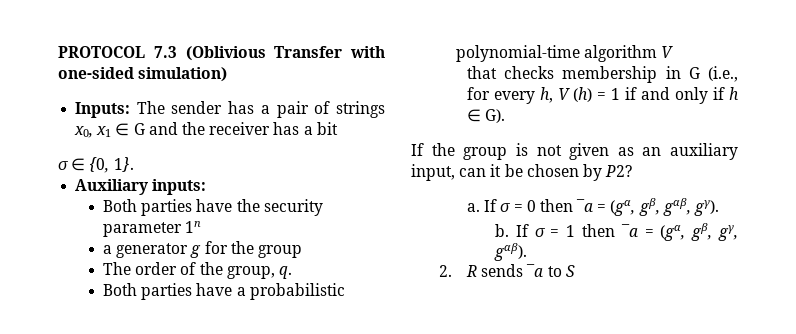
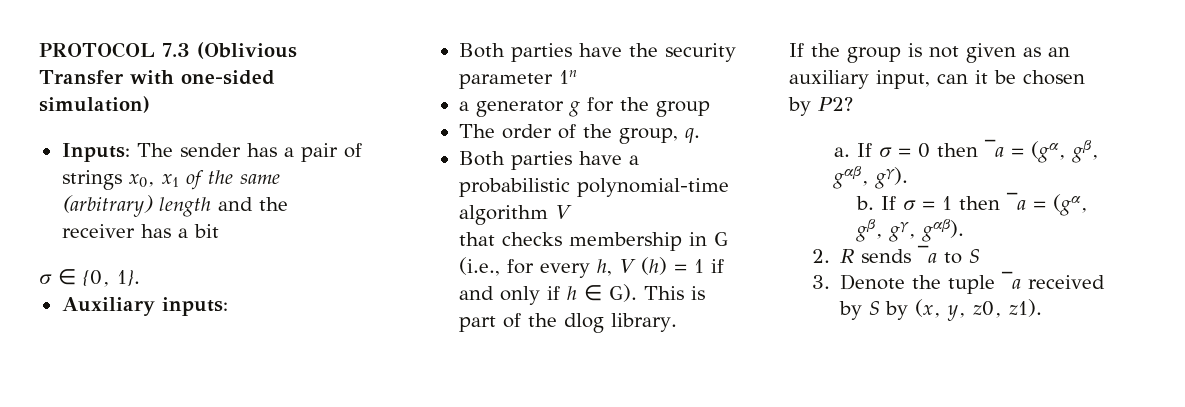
[115,123,145,136] ∈ G -> [185,170,280,190] [61,195,211,217] of the same (arbitrary) length
(506, 116) none -> [644,286,706,300] [459,313,678,333] This is part of the dlog library.
(575, 271) none -> [811,271,1105,294] [838,299,1042,321] // 3. Denote the tuple ¯a received by S by (x, y, z0, z1).

